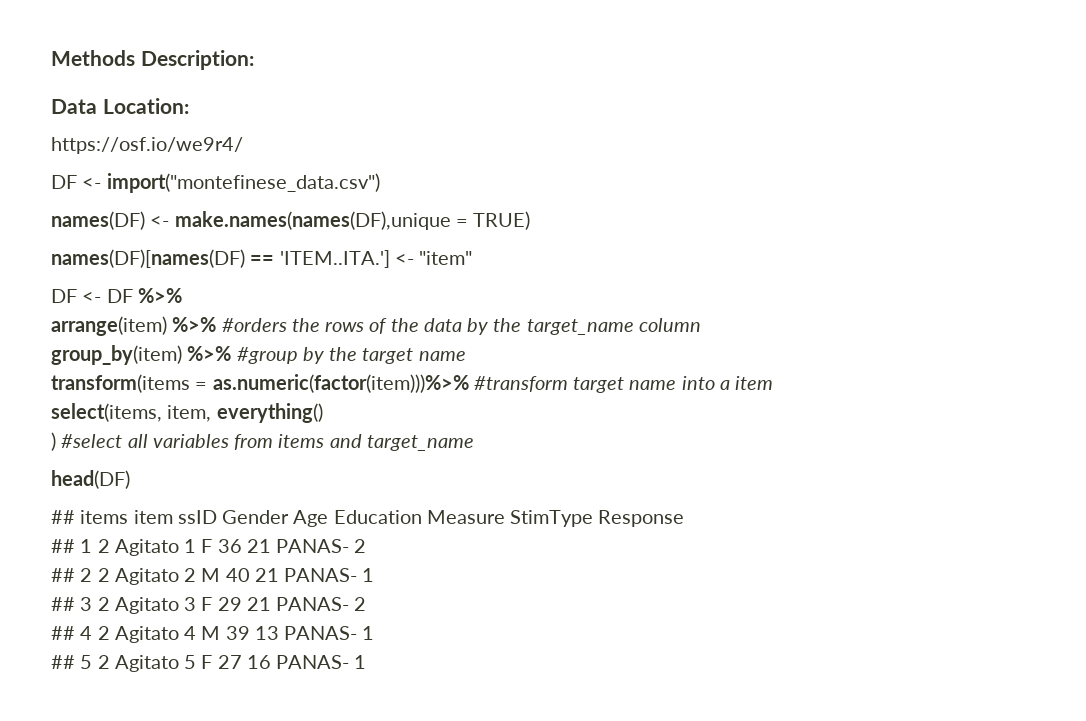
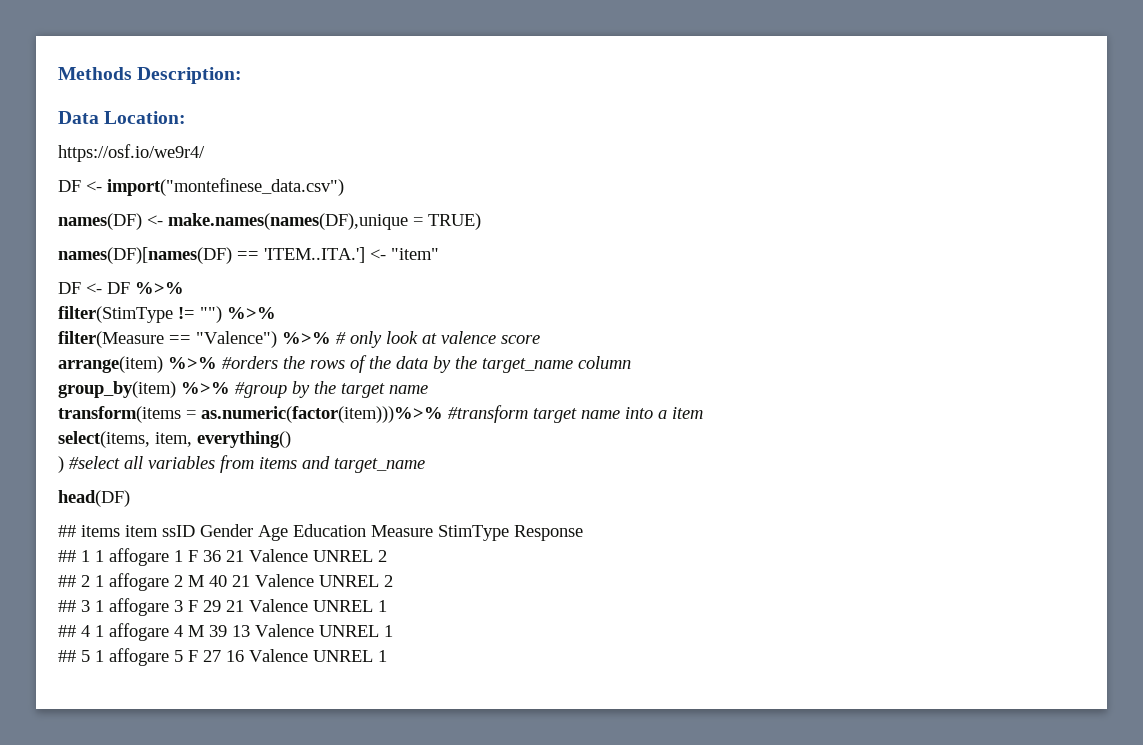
(182, 295) none -> [58,306,276,323] [58,331,540,348] // filter(StimType != "") %>% // filter(Measure == "Valence") %>% # only look at valence score
[97,539,179,556] 2 Agitato -> [95,548,169,566] 1 affogare
[276,539,350,553] PANAS- -> [249,549,373,562] Valence UNREL
[97,568,179,585] 2 Agitato -> [95,573,169,591] 1 affogare
[284,568,375,582] PANAS- 1 -> [255,574,393,587] Valence UNREL 2
[97,597,179,614] 2 Agitato -> [95,598,169,616] 1 affogare
[276,597,367,611] PANAS- 2 -> [249,599,387,612] Valence UNREL 1
[97,626,179,643] 2 Agitato -> [95,623,169,641] 1 affogare
[284,626,358,640] PANAS- -> [255,624,379,637] Valence UNREL
[97,655,179,672] 2 Agitato -> [95,648,169,666] 1 affogare
[276,655,350,669] PANAS- -> [249,649,373,662] Valence UNREL

